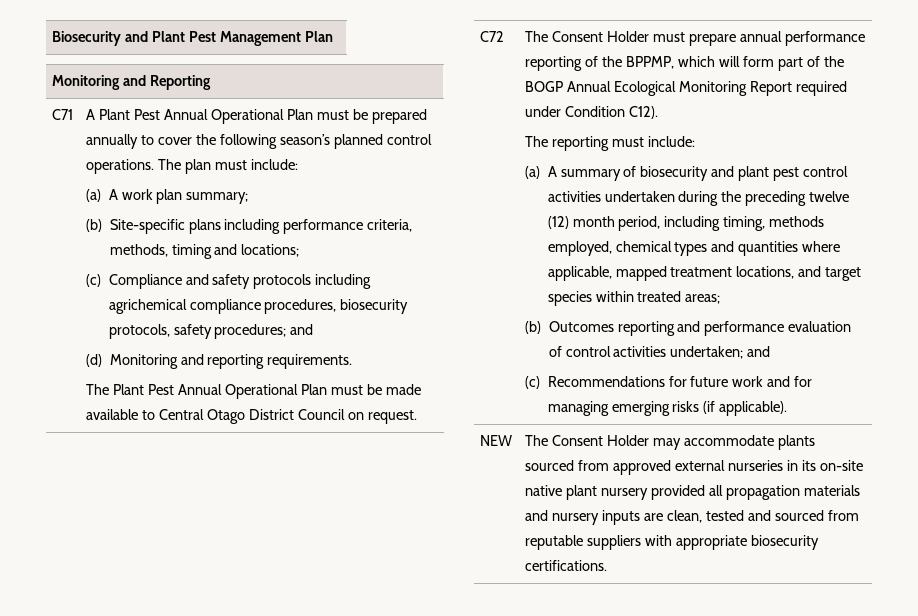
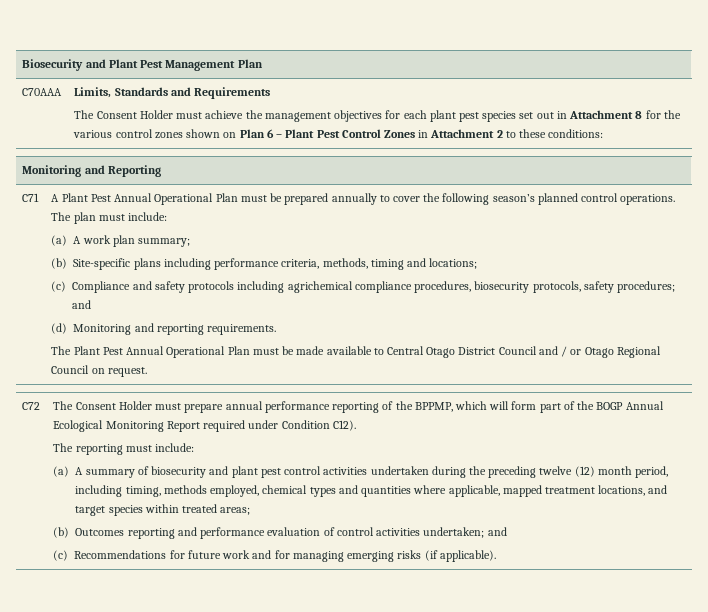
(333, 36) none -> [22,88,63,96] [74,87,271,99] [74,110,681,122] [73,129,604,139] // C70AAA | Limits, Standards and Requirements // The Consent Holder must achieve the management objectives for each plant pest species set out in Attachment 8 for the various control zones shown on Plan 6 – Plant Pest Control Zones in Attachment 2 to these conditions:
(345, 414) none -> [538,346,661,358] [51,365,90,374] and / or Otago Regional Council
[480,435,513,446] [525,435,815,450] [525,460,863,475] [525,485,860,500] [525,510,859,525] [525,535,820,550] [525,560,608,571] // NEW | The Consent Holder may accommodate plants sourced from approved external nurseries in its on-site native plant nursery provided all propagation materials and nursery inputs are clean, tested and sourced from reputable suppliers with appropriate biosecurity certifications. -> (496, 556) none

